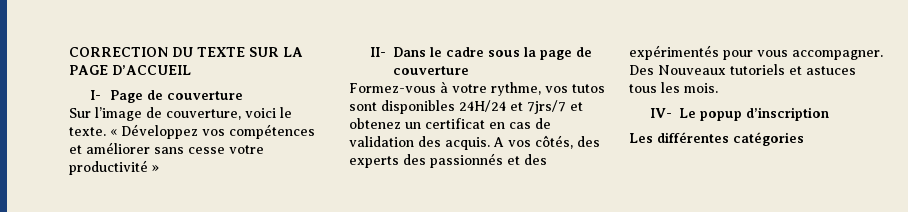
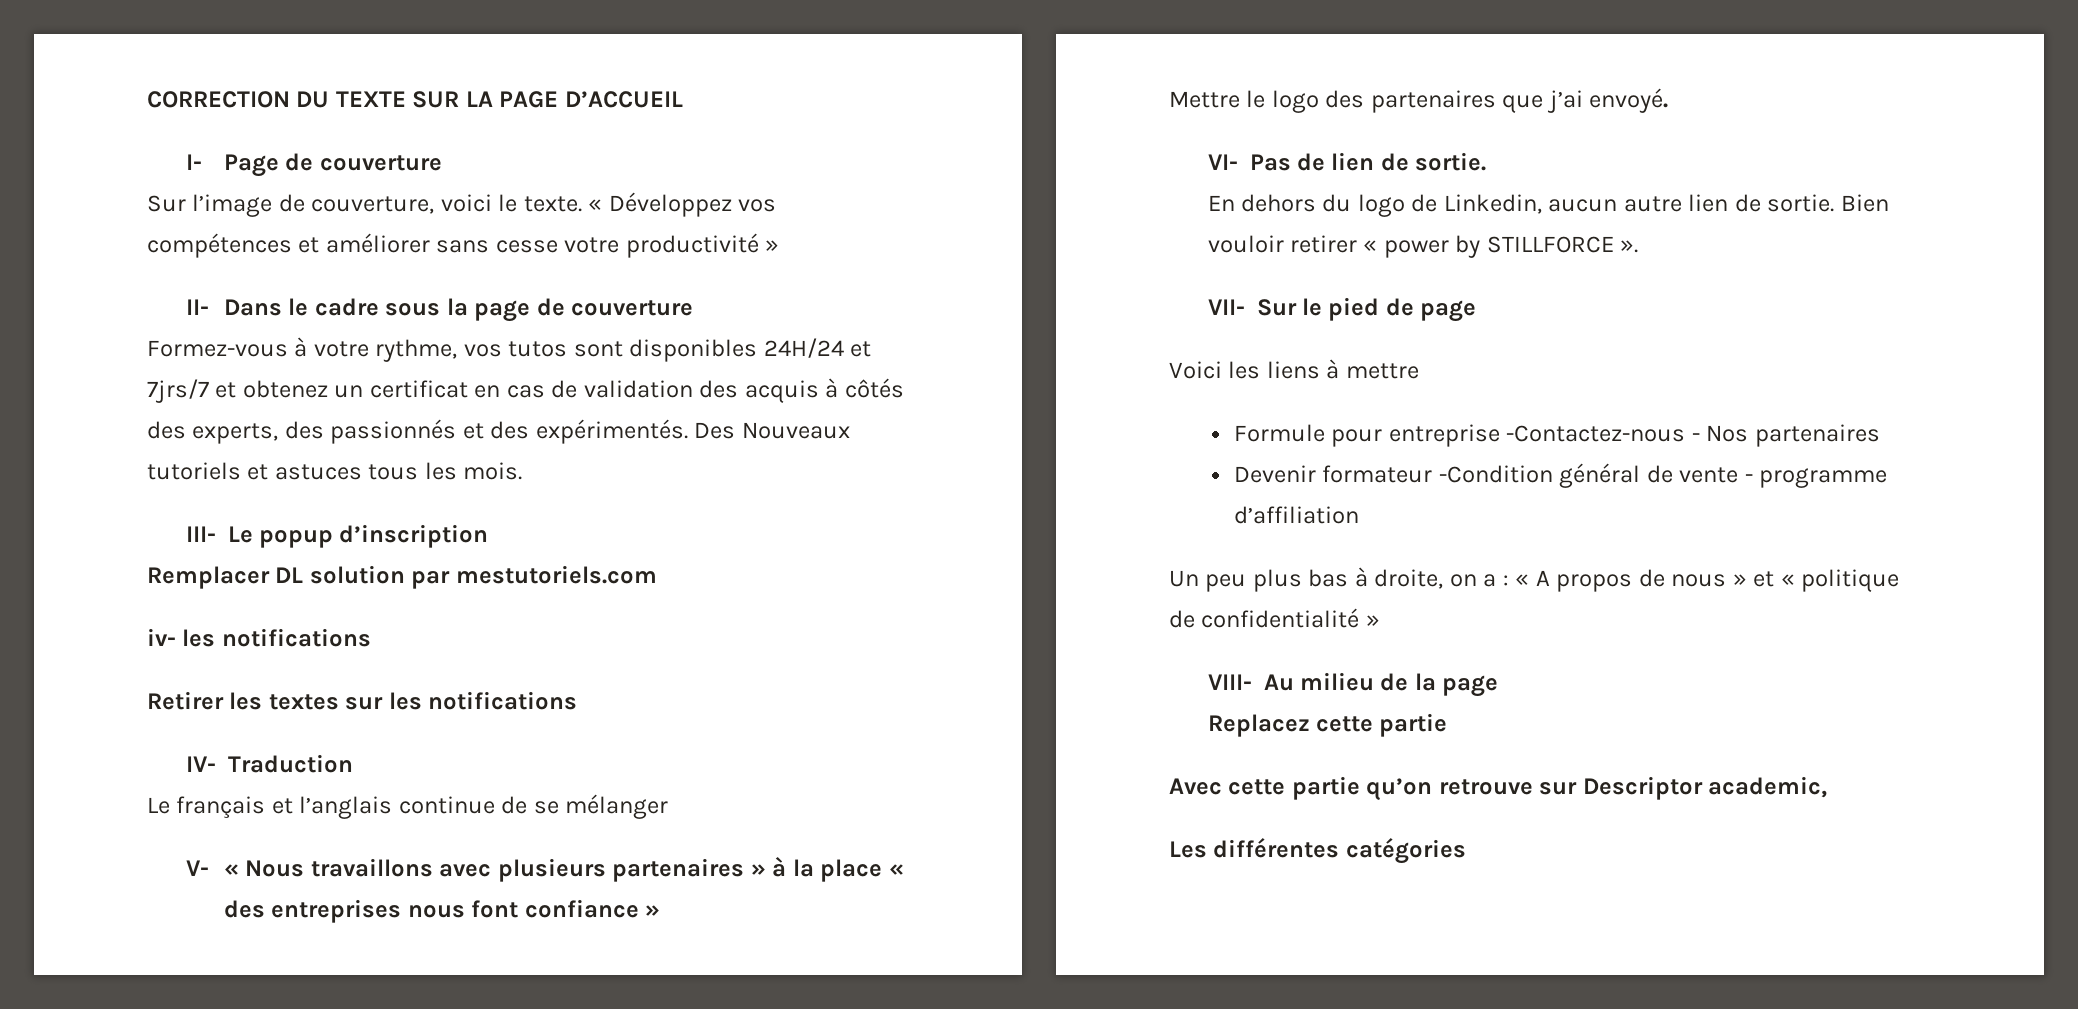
[445,135,600,150] [349,153,547,168] [629,45,883,60] acquis. A vos côtés, des experts des passionnés et des expérimentés pour vous accompagner. -> [744,378,904,403] [147,419,688,444] acquis à côtés des experts, des passionnés et des expérimentés.
[649,108,672,118] IV- -> [185,526,216,542] III-
(829, 114) none -> [147,565,657,589] [147,628,371,647] [147,691,578,710] [185,754,353,773] [147,794,669,819] [185,857,904,882] [223,899,661,923] [1169,88,1669,113] [1207,152,1487,171] [1207,194,1889,217] [1207,235,1639,258] [1207,297,1477,322] [1169,359,1419,379] [1233,424,1880,447] [1233,463,1888,488] [1233,506,1359,524] [1169,567,1900,592] [1169,608,1380,628] [1207,672,1499,697] [1207,713,1448,737] [1169,776,1828,801] // Remplacer DL solution par mestutoriels.com // iv- les notifications // Retirer les textes sur les notifications // IV- Traduction // Le français et l’anglais continue de se mélanger // V- « Nous travaillons avec plusieurs partenaires » à la place « des entreprises nous font confiance » // Mettre le logo des partenaires que j’ai envoyé. // VI- Pas de lien de sortie. // En dehors du logo de Linkedin, aucun autre lien de sortie. Bien vouloir retirer « power by STILLFORCE ». // VII- Sur le pied de page // Voici les liens à mettre // Formule pour entreprise -Contactez-nous - Nos partenaires // Devenir formateur -Condition général de vente - programme d’affiliation // Un peu plus bas à droite, on a : « A propos de nous » et « politique de confidentialité » // VIII- Au milieu de la page // Replacez cette partie // Avec cette partie qu’on retrouve sur Descriptor academic,

